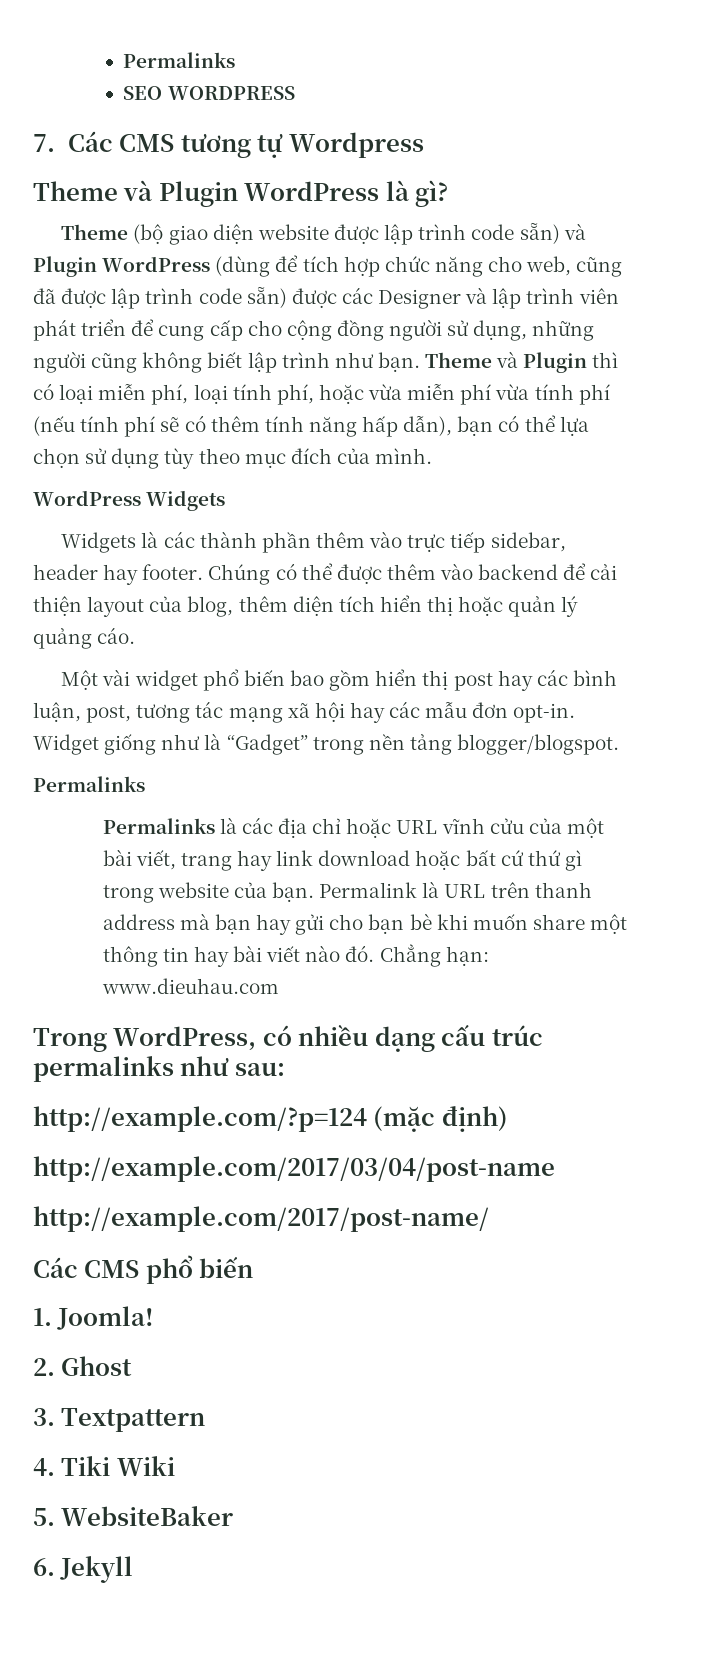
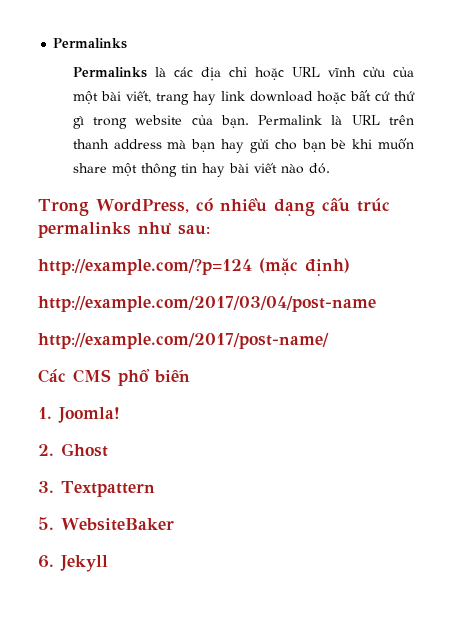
[123,52,236,68] [123,86,295,100] [33,131,424,158] [33,180,449,207] [61,223,586,245] [33,255,623,277] [33,287,619,309] [33,319,595,341] [33,351,619,373] [33,383,610,405] [33,415,589,437] [33,448,433,469] [33,490,226,511] [61,531,566,553] [33,563,618,585] [33,595,579,617] [33,627,136,649] [61,669,617,691] [33,701,576,723] [33,733,620,755] [33,776,145,792] Permalinks // SEO WORDPRESS // 7. Các CMS tương tự Wordpress // Theme và Plugin WordPress là gì? // Theme (bộ giao diện website được lập trình code sẵn) và Plugin WordPress (dùng để tích hợp chức năng cho web, cũng đã được lập trình code sẵn) được các Designer và lập trình viên phát triển để cung cấp cho cộng đồng người sử dụng, những người cũng không biết lập trình như bạn. Theme và Plugin thì có loại miễn phí, loại tính phí, hoặc vừa miễn phí vừa tính phí (nếu tính phí sẽ có thêm tính năng hấp dẫn), bạn có thể lựa chọn sử dụng tùy theo mục đích của mình. // WordPress Widgets // Widgets là các thành phần thêm vào trực tiếp sidebar, header hay footer. Chúng có thể được thêm vào backend để cải thiện layout của blog, thêm diện tích hiển thị hoặc quản lý quảng cáo. // Một vài widget phổ biến bao gồm hiển thị post hay các bình luận, post, tương tác mạng xã hội hay các mẫu đơn opt-in. Widget giống như là “Gadget” trong nền tảng blogger/blogspot. // Permalinks -> [53,38,128,49] Permalinks
[379,944,489,967] [101,978,279,994] Chẳng hạn: www.dieuhau.com -> (330, 168) none
[33,1456,175,1476] // 4. Tiki Wiki -> (155, 489) none

